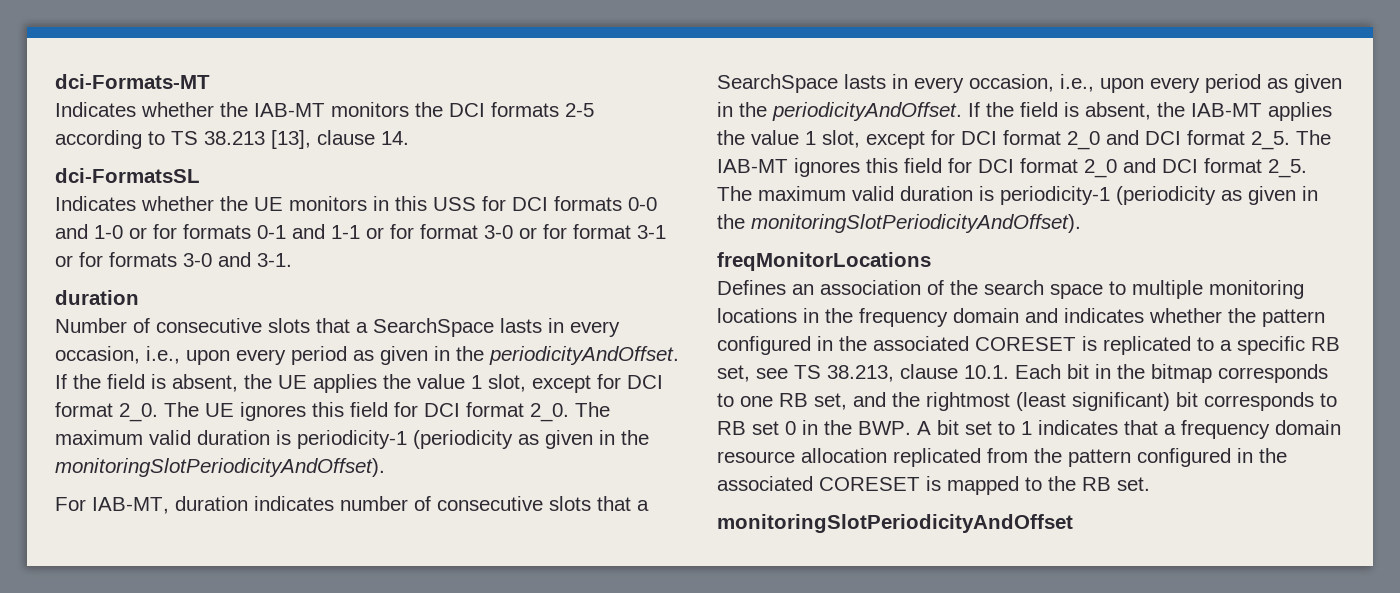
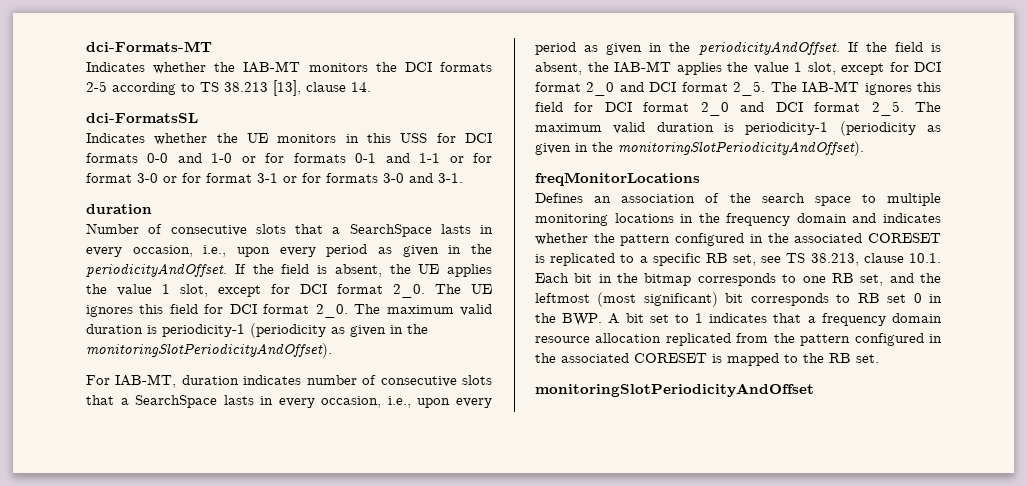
[926,392,1066,411] rightmost (least -> [535,292,637,307] leftmost (most

